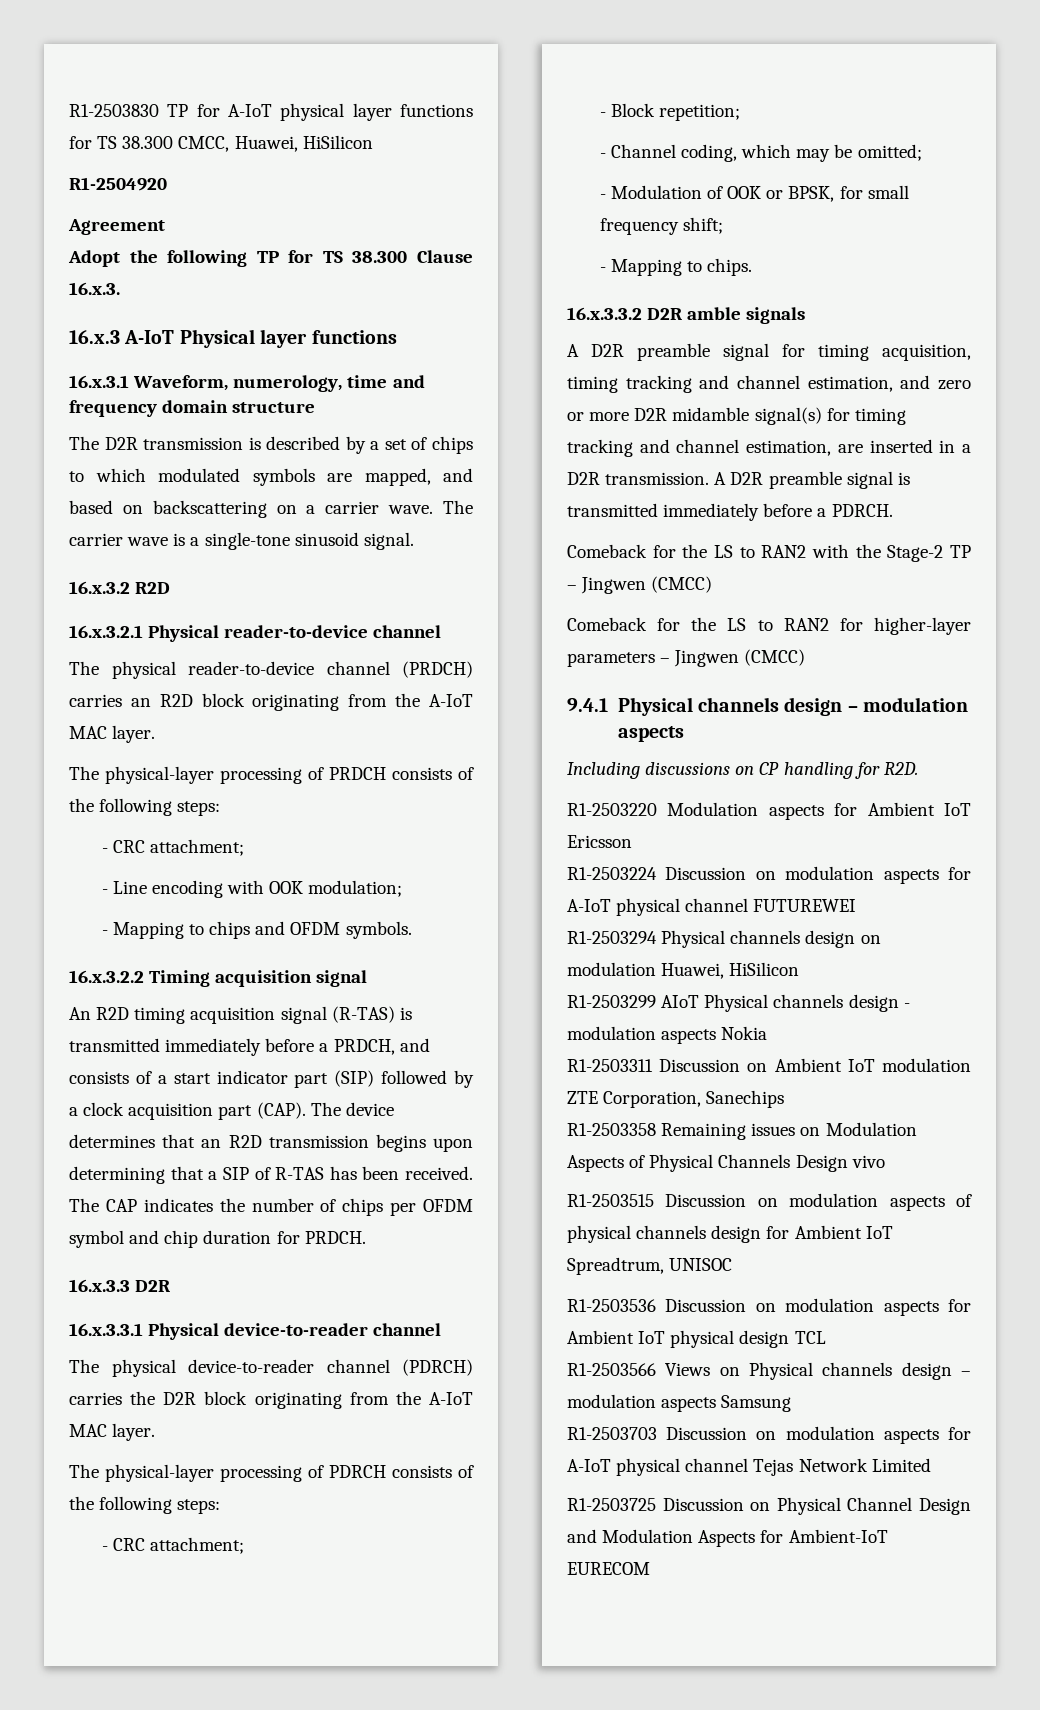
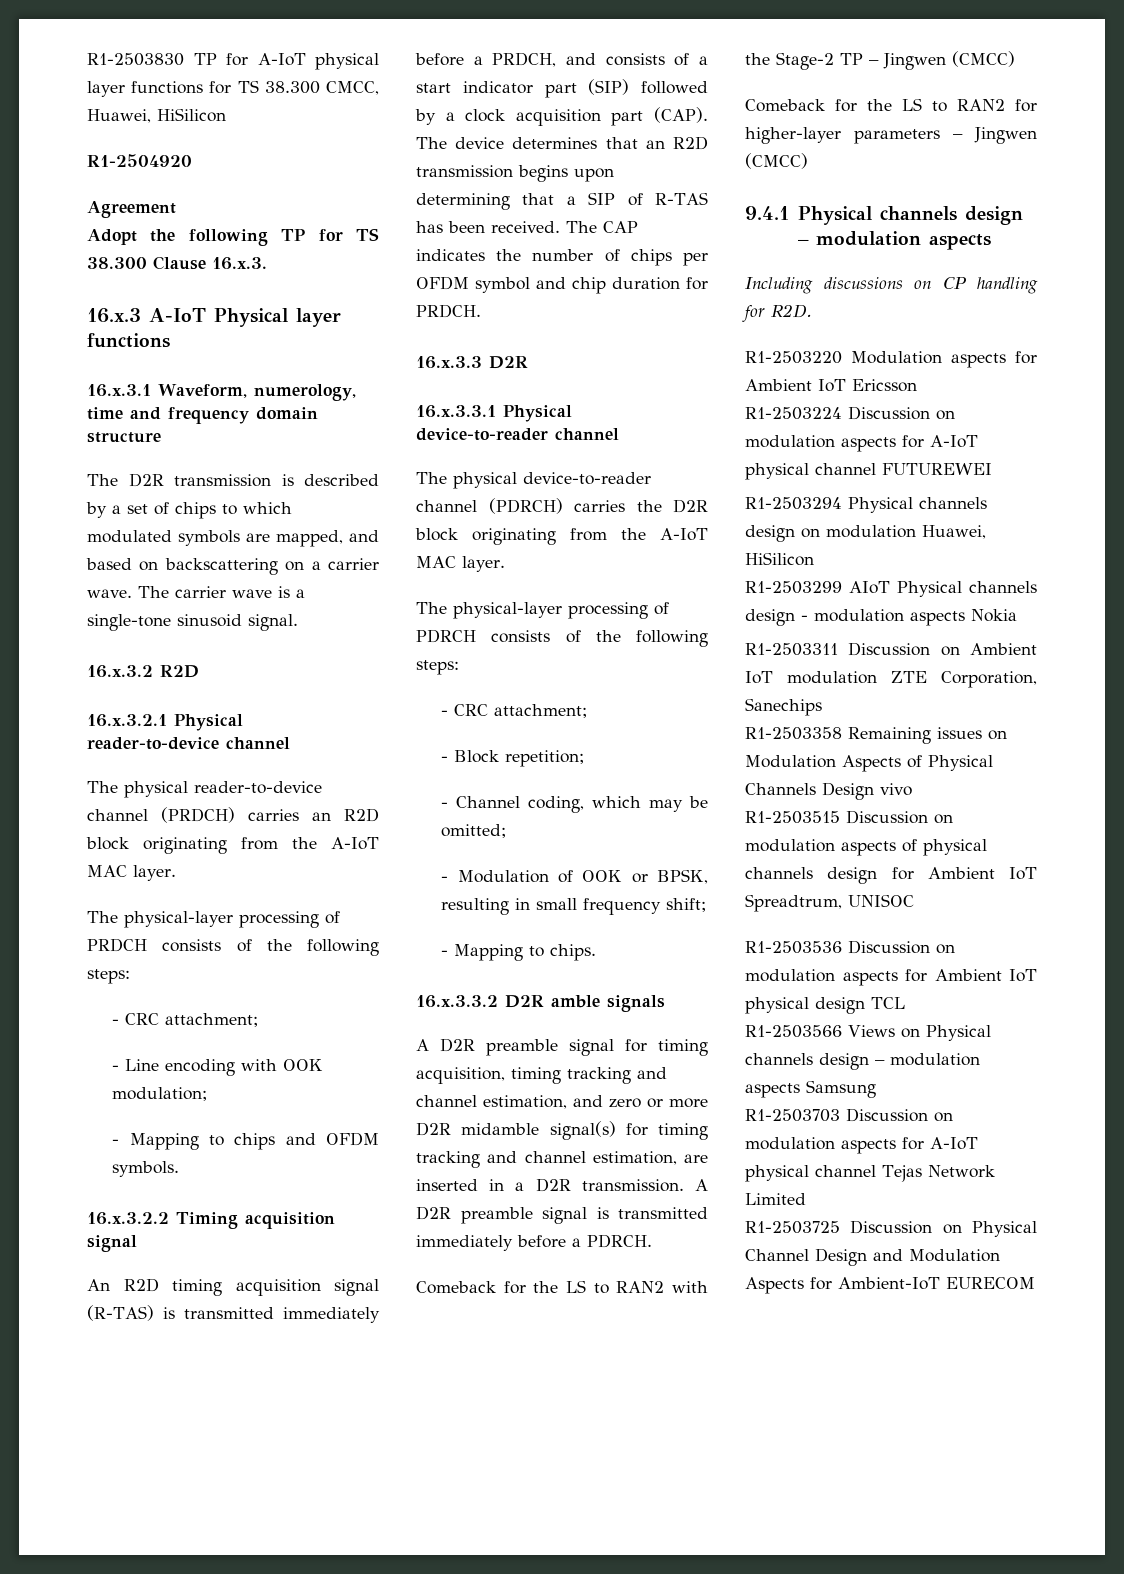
[839,186,863,199] for -> [441,898,531,915] resulting in

